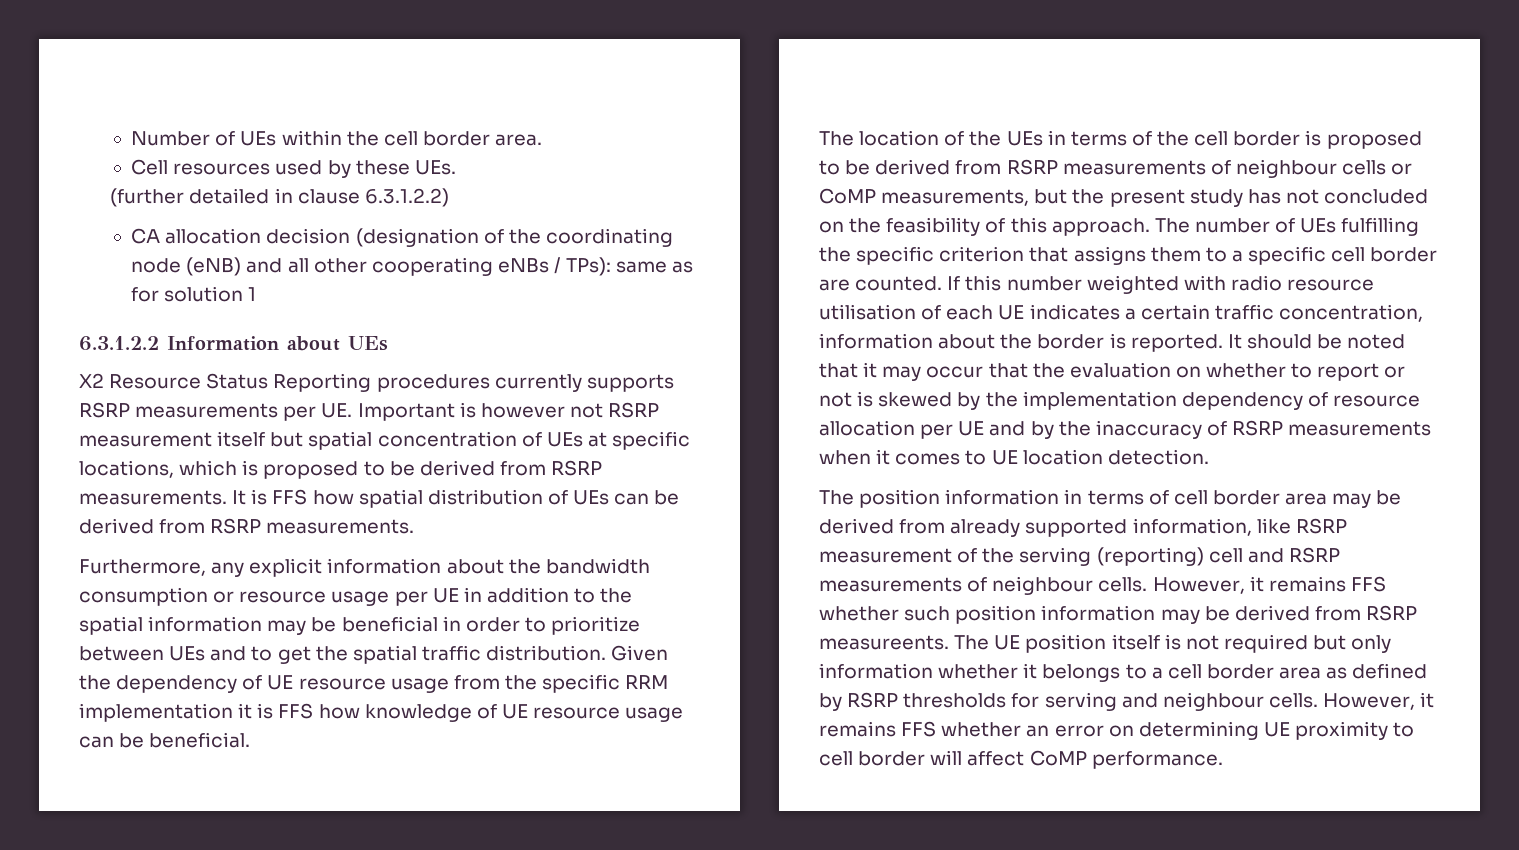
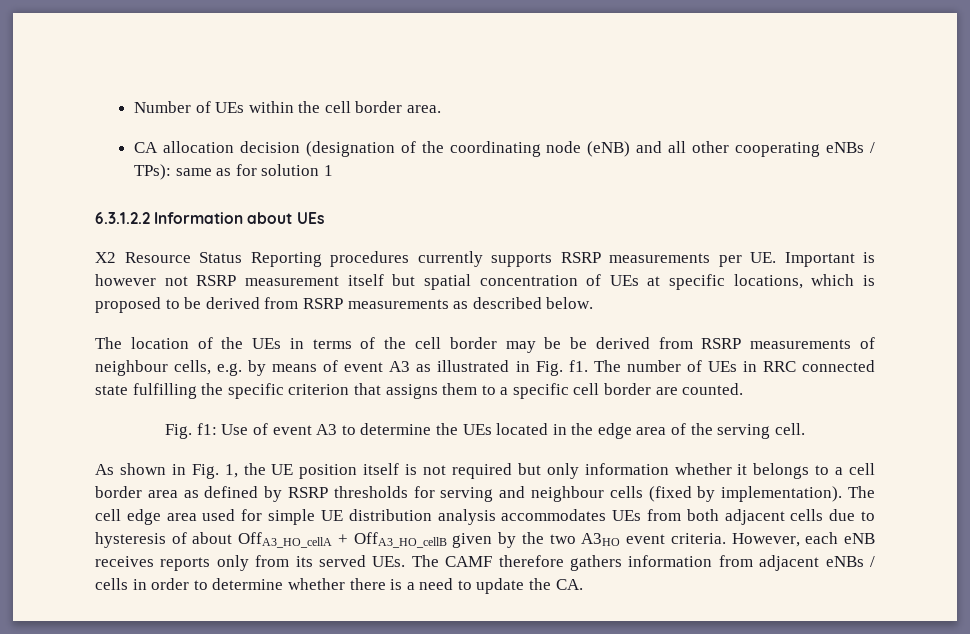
[131,159,456,178] [110,188,449,207] // Cell resources used by these UEs. // (further detailed in clause 6.3.1.2.2) -> (442, 109) none
[79,489,680,508] [79,518,415,534] [79,558,650,577] [79,587,633,606] [79,616,641,635] [79,645,669,664] [79,674,669,693] [79,703,684,722] [79,732,251,748] measurements. It is FFS how spatial distribution of UEs can be derived from RSRP measurements. // Furthermore, any explicit information about the bandwidth consumption or resource usage per UE in addition to the spatial information may be beneficial in order to prioritize between UEs and to get the spatial traffic distribution. Given the dependency of UE resource usage from the specific RRM implementation it is FFS how knowledge of UE resource usage can be beneficial. -> [347,297,594,309] measurements as described below.
[1305,130,1422,149] [819,160,840,175] is proposed to -> [505,337,562,353] may be
[1342,160,1413,175] [819,188,1429,207] [819,217,1337,236] cells or CoMP measurements, but the present study has not concluded on the feasibility of this approach. The number of UEs -> [174,360,875,376] [95,385,128,395] cells, e.g. by means of event A3 as illustrated in Fig. f1. The number of UEs in RRC connected state
[947,275,1375,294] [819,304,1424,322] [819,333,1406,352] [819,362,1406,381] [819,391,1421,410] [819,420,1432,439] [819,449,1209,465] [819,489,1402,508] [819,518,1347,537] [819,547,1340,566] [819,576,1386,595] [819,605,1418,624] [819,635,990,650] If this number weighted with radio resource utilisation of each UE indicates a certain traffic concentration, information about the border is reported. It should be noted that it may occur that the evaluation on whether to report or not is skewed by the implementation dependency of resource allocation per UE and by the inaccuracy of RSRP measurements when it comes to UE location detection. // The position information in terms of cell border area may be derived from already supported information, like RSRP measurement of the serving (reporting) cell and RSRP measurements of neighbour cells. However, it remains FFS whether such position information may be derived from RSRP measureents. The -> [165,423,805,439] [95,463,266,479] // Fig. f1: Use of event A3 to determine the UEs located in the edge area of the serving cell. // As shown in Fig. 1, the
[1268,692,1435,710] [819,721,1415,740] [819,750,1223,769] cells. However, it remains FFS whether an error on determining UE proximity to cell border will affect CoMP performance. -> [609,486,875,502] [95,509,875,525] [95,532,876,548] [95,555,875,571] [95,578,583,594] cells (fixed by implementation). The cell edge area used for simple UE distribution analysis accommodates UEs from both adjacent cells due to hysteresis of about OffA3_HO_cellA + OffA3_HO_cellB given by the two A3HO event criteria. However, each eNB receives reports only from its served UEs. The CAMF therefore gathers information from adjacent eNBs / cells in order to determine whether there is a need to update the CA.

